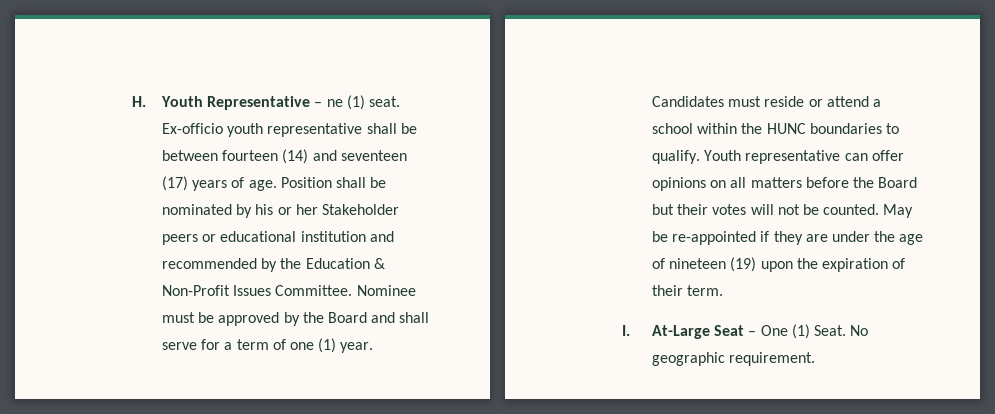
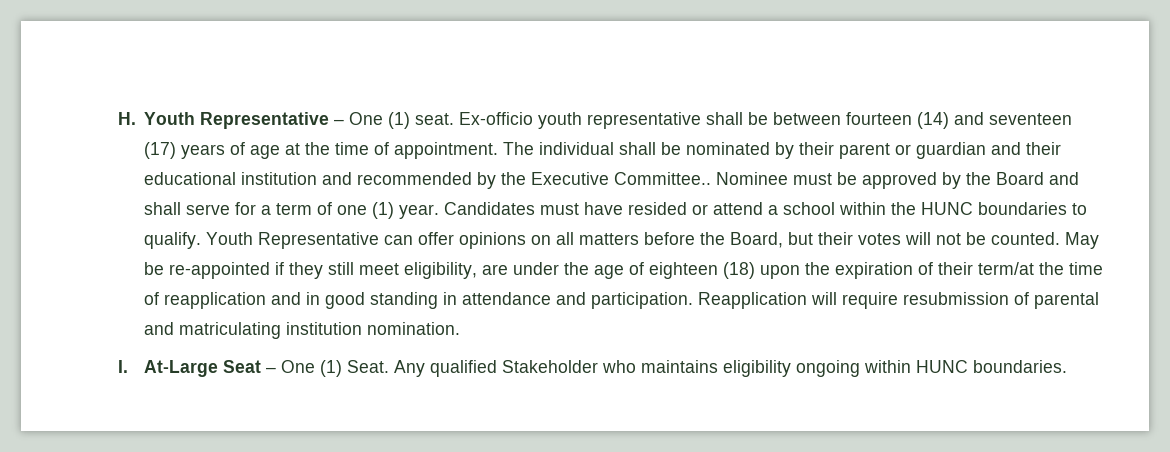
[326,99,343,107] ne -> [349,112,384,125] One
[248,177,387,191] [161,204,399,218] [161,234,217,245] age. Position shall be nominated by his or her Stakeholder peers or -> [250,142,1062,159] age at the time of appointment. The individual shall be nominated by their parent or guardian and their
[305,258,385,269] [161,285,353,296] Education & Non-Profit Issues Committee. -> [531,172,712,185] Executive Committee..
[764,96,805,107] reside -> [584,202,688,215] have resided
[745,150,841,164] representative -> [258,232,380,249] Representative
[878,177,918,188] Board -> [730,232,784,248] Board,
(803, 238) none -> [328,262,478,279] still meet eligibility,
[669,257,757,272] nineteen (19) -> [649,262,756,279] eighteen (18)
[687,285,724,296] term. -> [978,262,1104,275] [144,292,1100,309] [144,322,461,339] term/at the time of reapplication and in good standing in attendance and participation. Reapplication will require resubmission of parental and matriculating institution nomination.
[850,325,869,336] [651,352,816,366] No geographic requirement. -> [394,360,1068,377] Any qualified Stakeholder who maintains eligibility ongoing within HUNC boundaries.

